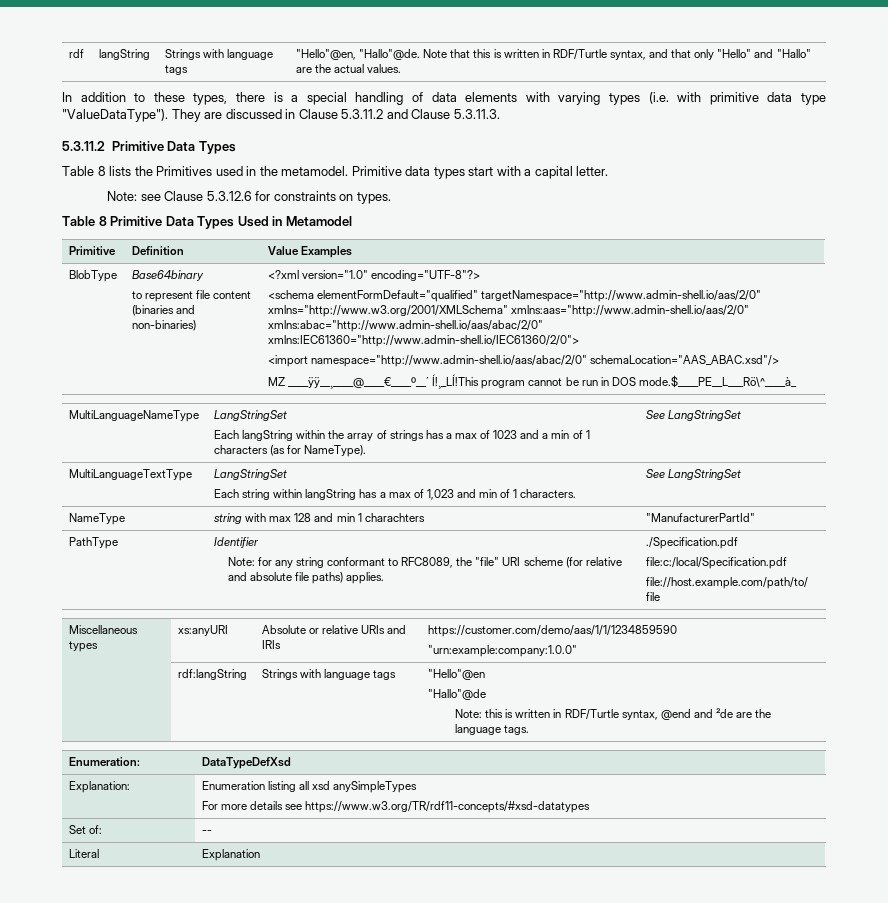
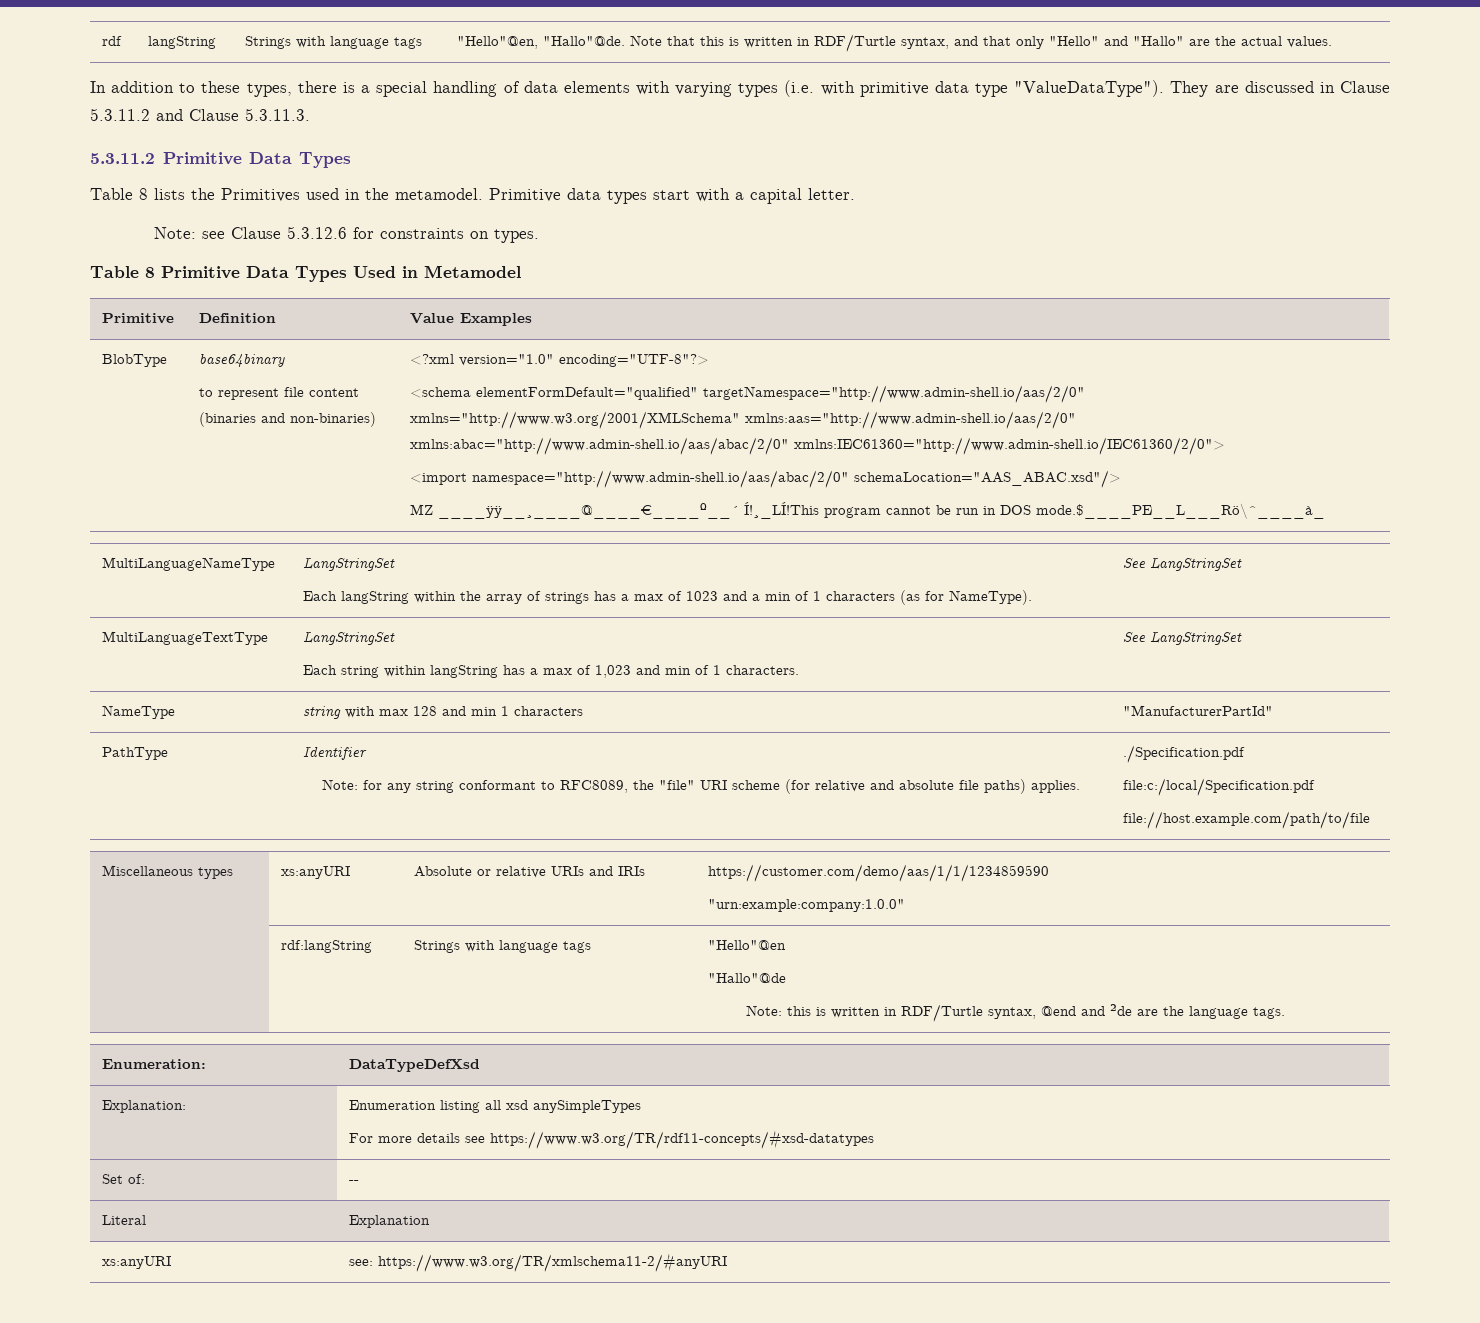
[132,270,205,281] Base64binary -> [199,354,286,367] base64binary
[364,513,425,522] charachters -> [514,706,584,716] characters
(261, 855) none -> [102,1256,172,1269] [349,1253,728,1272] // xs:anyURI | see: https://www.w3.org/TR/xmlschema11-2/#anyURI

